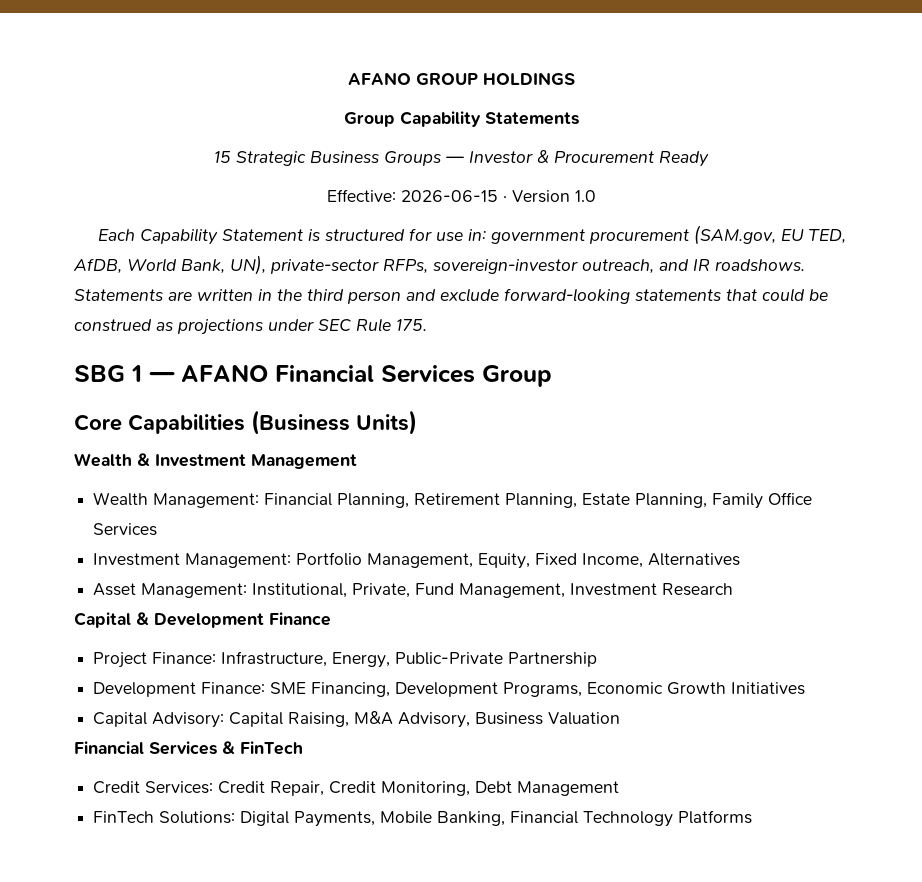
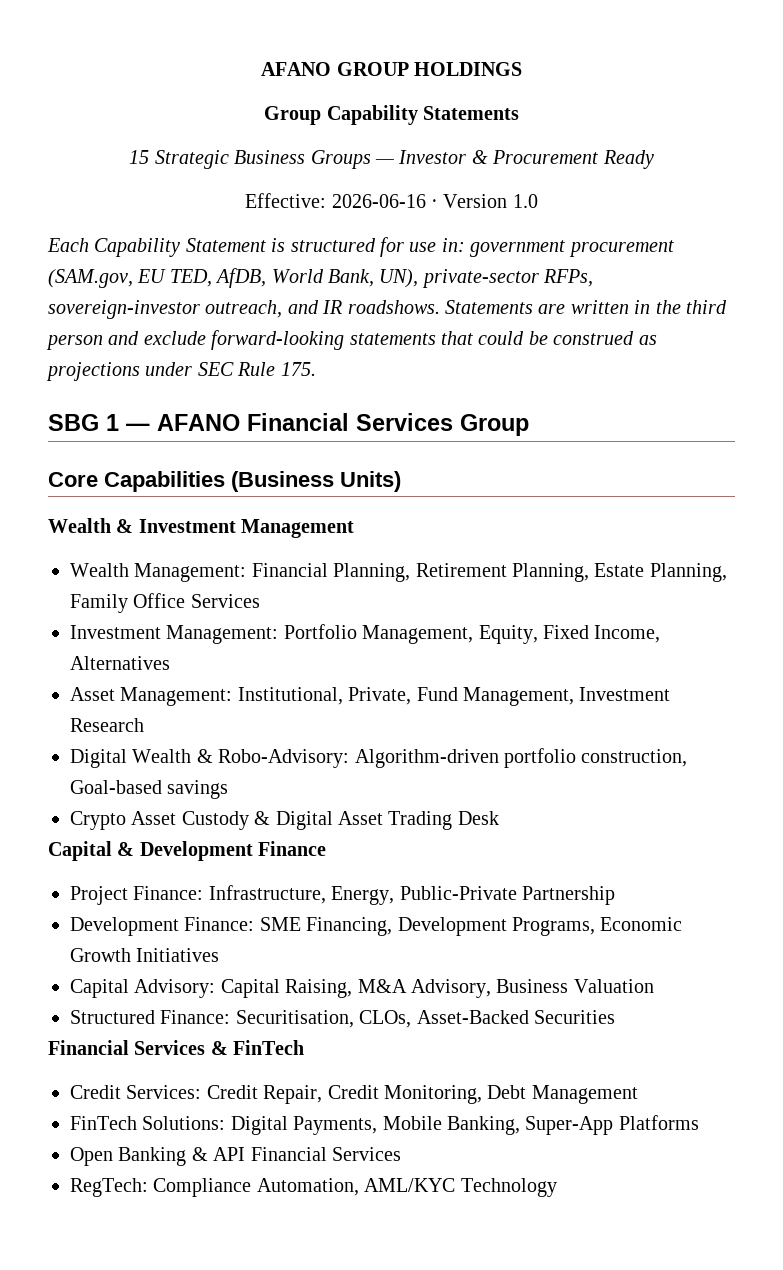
[400,190,498,202] 2026-06-15 -> [331,194,426,208] 2026-06-16
(734, 589) none -> [70,748,688,768] [70,780,229,799] [70,811,499,830] // Digital Wealth & Robo-Advisory: Algorithm-driven portfolio construction, Goal-based savings // Crypto Asset Custody & Digital Asset Trading Desk
(621, 718) none -> [70,1010,615,1028] // Structured Finance: Securitisation, CLOs, Asset-Backed Securities
[510,810,753,827] Financial Technology Platforms -> [525,1115,699,1135] [70,1147,401,1166] [70,1178,557,1197] Super-App Platforms // Open Banking & API Financial Services // RegTech: Compliance Automation, AML/KYC Technology

